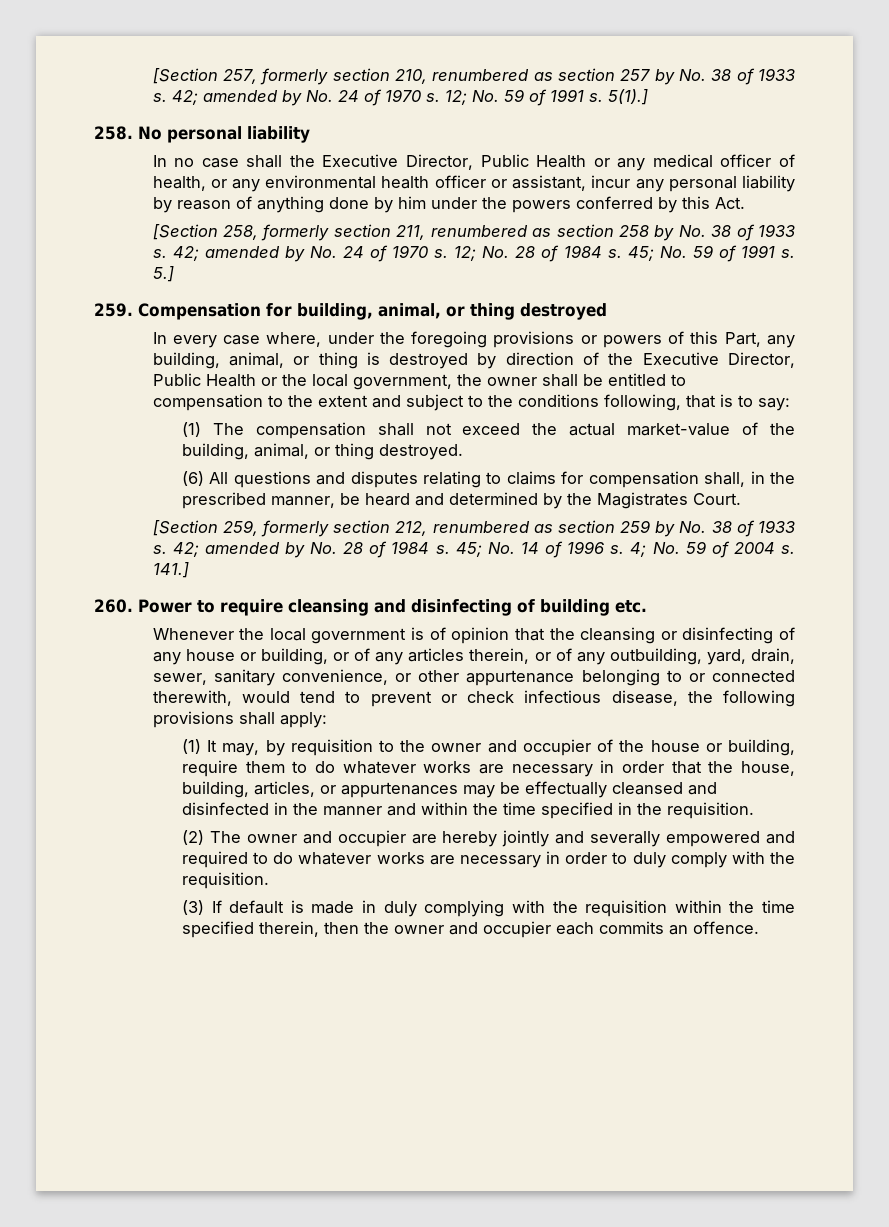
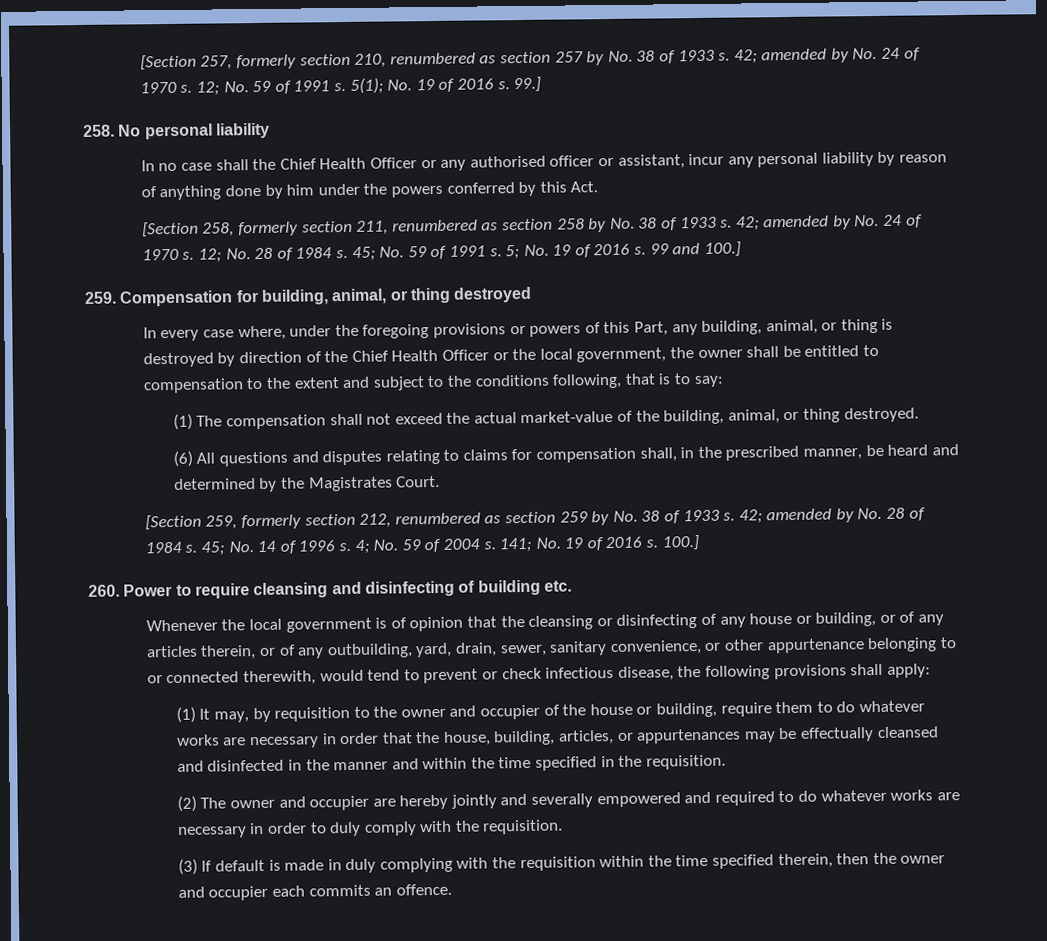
[607,89,648,105] 5(1).] -> [349,76,542,94] 5(1); No. 19 of 2016 s. 99.]
[322,154,796,171] [152,175,430,192] Executive Director, Public Health or any medical officer of health, or any environmental health -> [279,155,546,171] Chief Health Officer or any authorised
[152,266,174,282] 5.] -> [505,241,741,260] 5; No. 19 of 2016 s. 99 and 100.]
[642,352,796,368] [152,373,256,387] Executive Director, Public Health -> [351,349,489,362] Chief Health Officer
[152,562,189,578] 141.] -> [499,535,699,553] 141; No. 19 of 2016 s. 100.]

